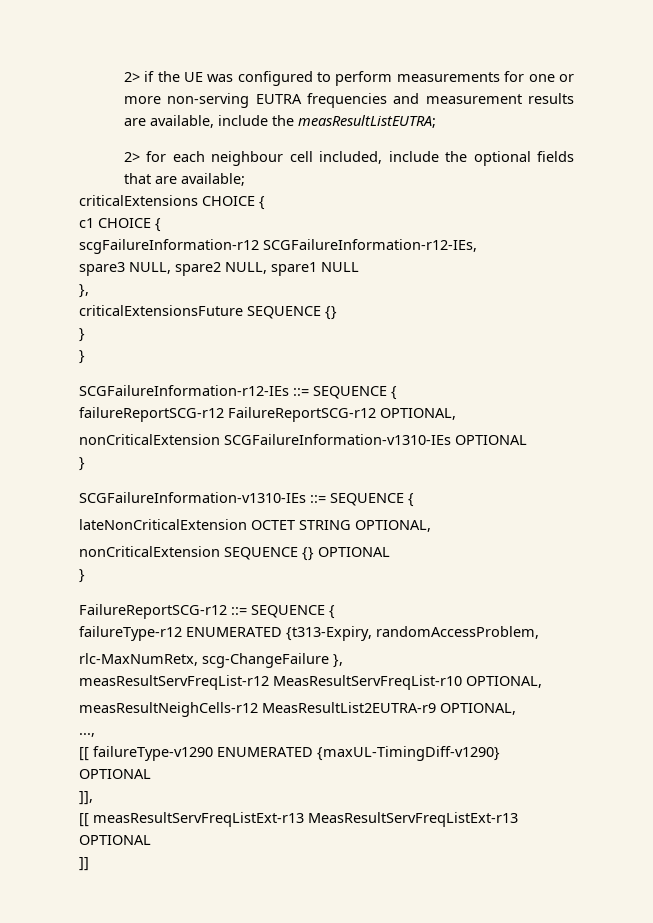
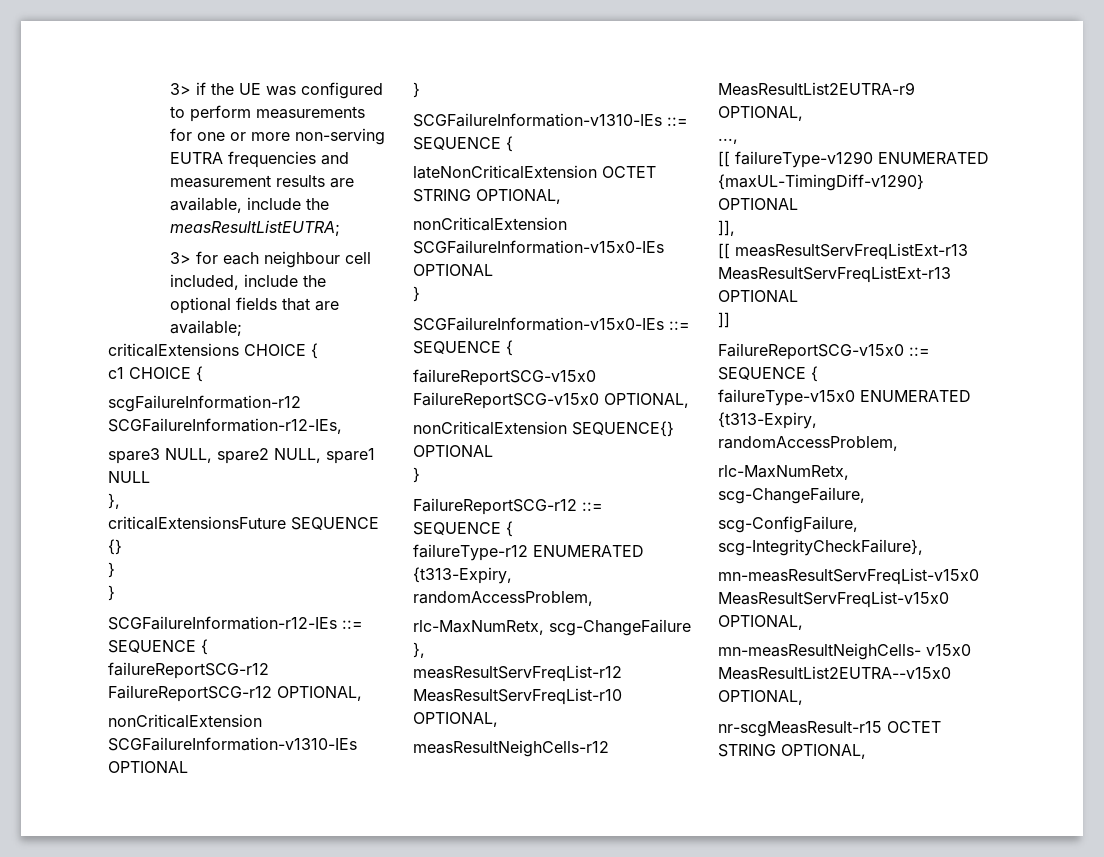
[123,72,140,82] 2> -> [170,83,192,95] 3>
[123,152,140,162] 2> -> [170,252,192,264] 3>
[224,547,314,561] SEQUENCE {} -> [413,240,664,254] [413,264,493,276] [413,286,420,302] [413,317,690,331] [413,340,513,356] [413,369,596,386] [413,392,689,409] [413,421,674,437] SCGFailureInformation-v15x0-IEs OPTIONAL // } // SCGFailureInformation-v15x0-IEs ::= SEQUENCE { // failureReportSCG-v15x0 FailureReportSCG-v15x0 OPTIONAL, // nonCriticalExtension SEQUENCE{}
(89, 864) none -> [718,343,930,360] [718,366,818,382] [718,389,971,406] [718,412,817,429] [718,436,898,451] [718,465,849,480] [718,487,865,504] [718,516,858,533] [718,539,923,556] [718,568,979,585] [718,591,949,608] [718,615,803,630] [718,643,971,660] [718,666,951,680] [718,690,803,705] [718,721,941,737] [718,744,866,759] // FailureReportSCG-v15x0 ::= SEQUENCE { // failureType-v15x0 ENUMERATED {t313-Expiry, randomAccessProblem, // rlc-MaxNumRetx, scg-ChangeFailure, // scg-ConfigFailure, scg-IntegrityCheckFailure}, // mn-measResultServFreqList-v15x0 MeasResultServFreqList-v15x0 OPTIONAL, // mn-measResultNeighCells- v15x0 MeasResultList2EUTRA--v15x0 OPTIONAL, // nr-scgMeasResult-r15 OCTET STRING OPTIONAL,

